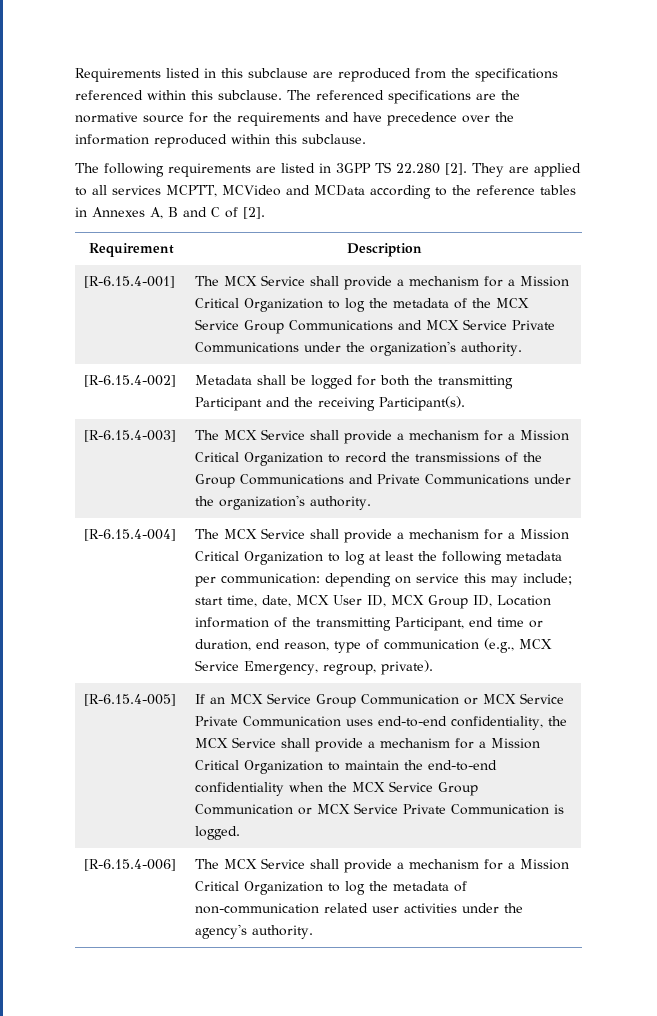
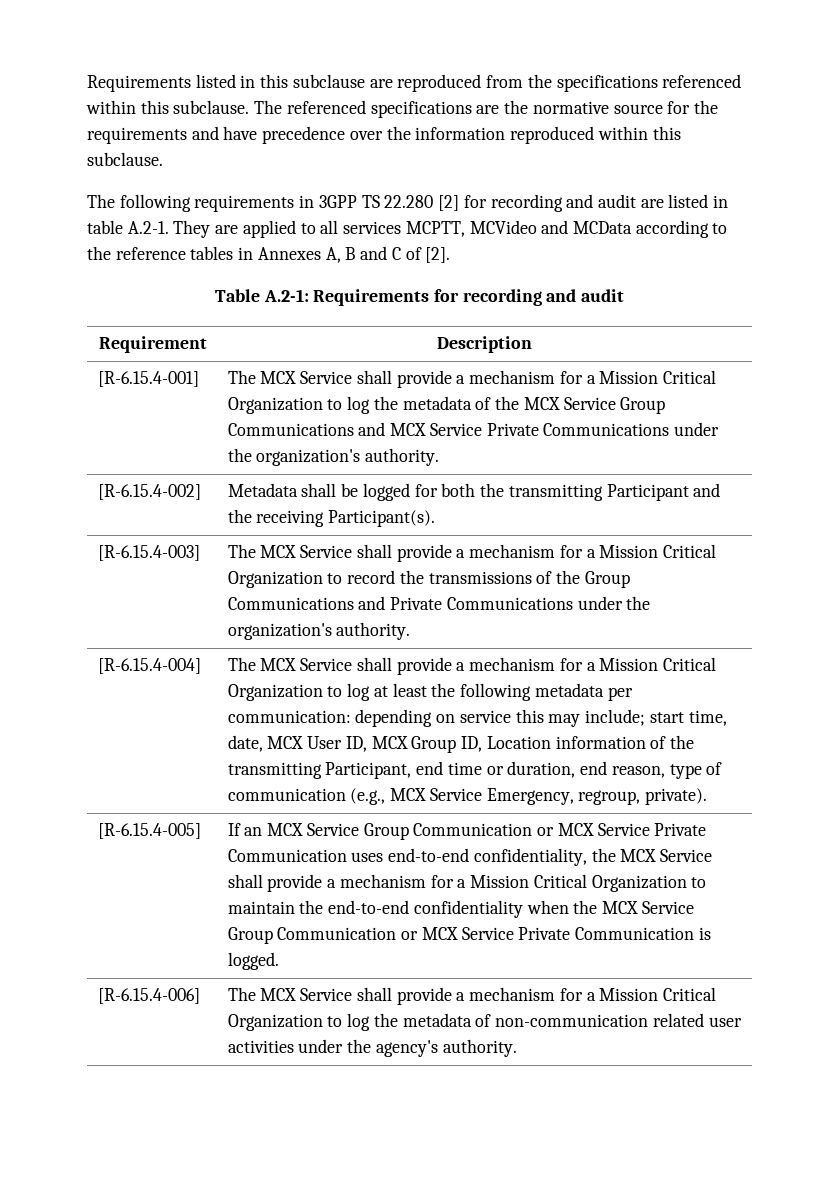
[256,163,315,173] are listed -> (295, 203) none
[445,163,467,175] [2]. -> [438,194,729,212] [87,220,169,234] [2] for recording and audit are listed in table A.2-1.
(265, 213) none -> [214,289,625,306] // Table A.2-1: Requirements for recording and audit

